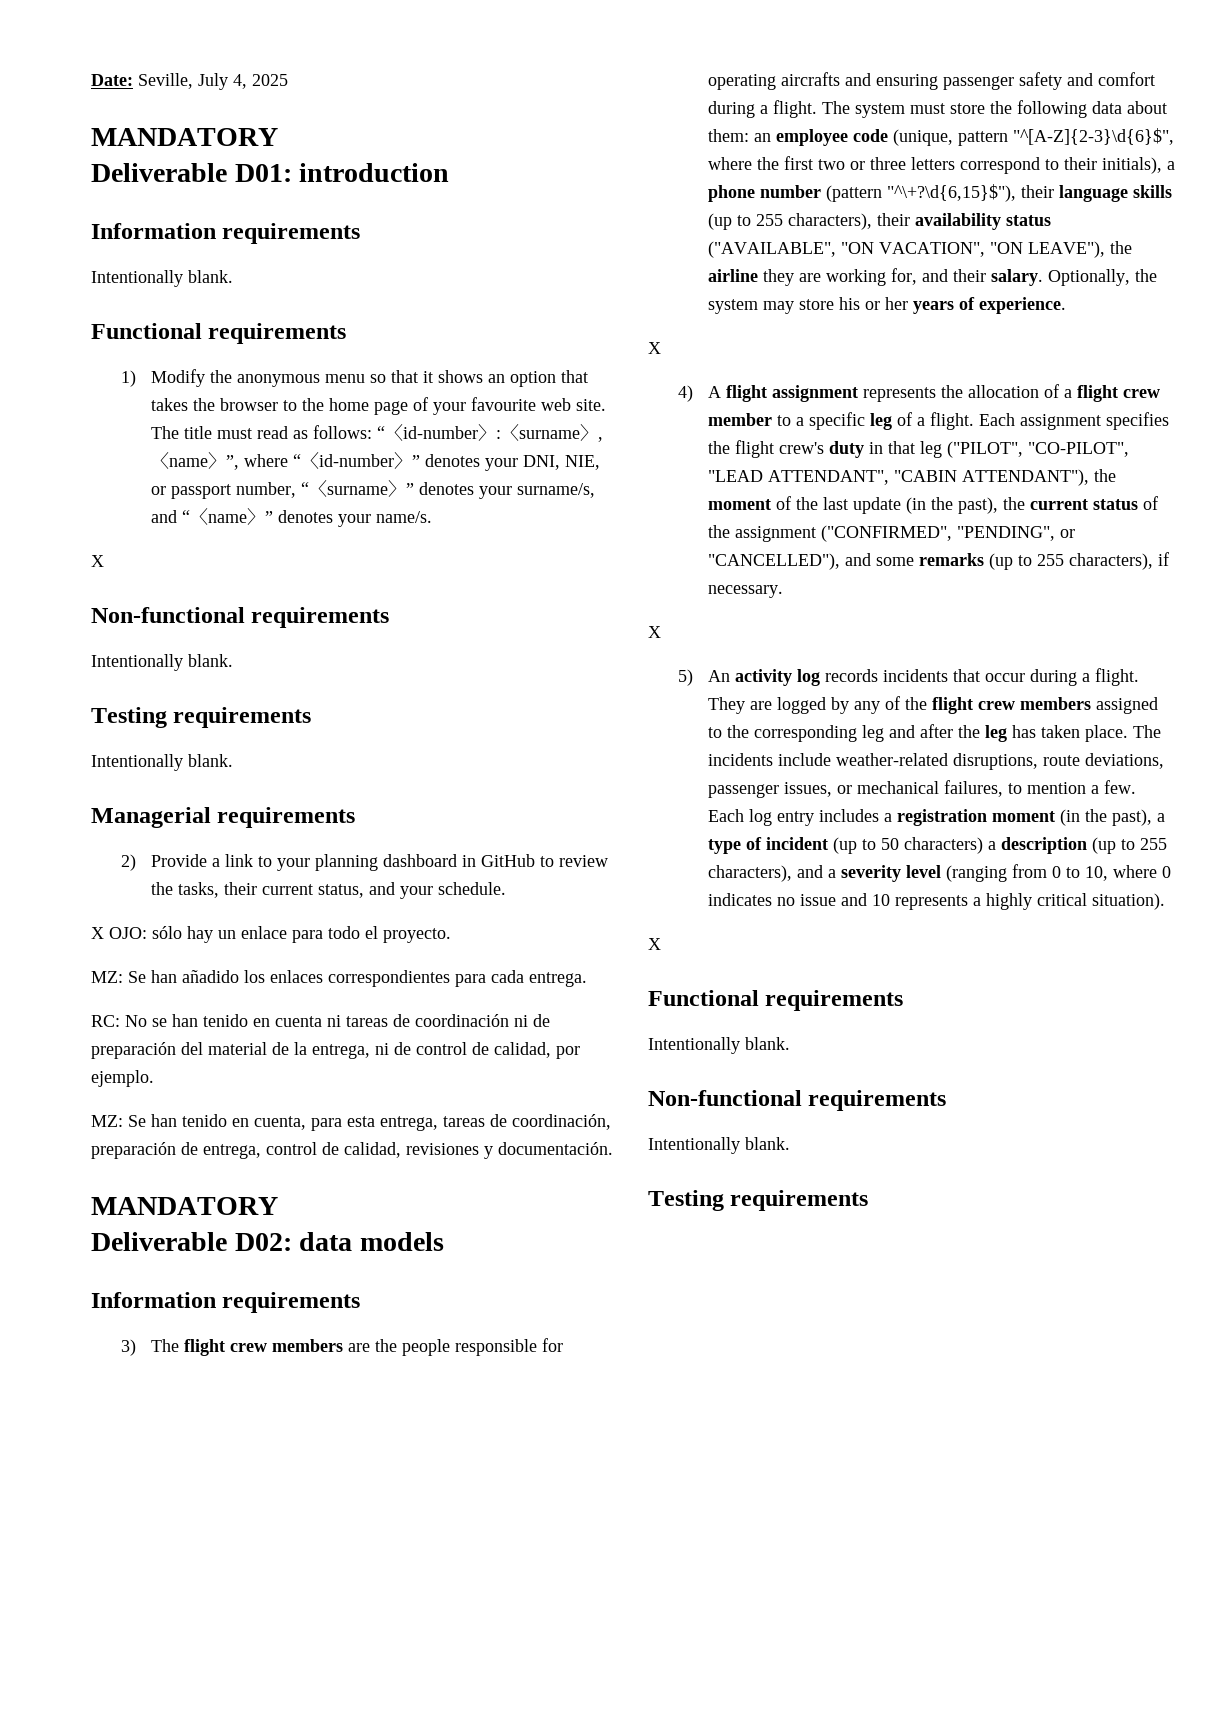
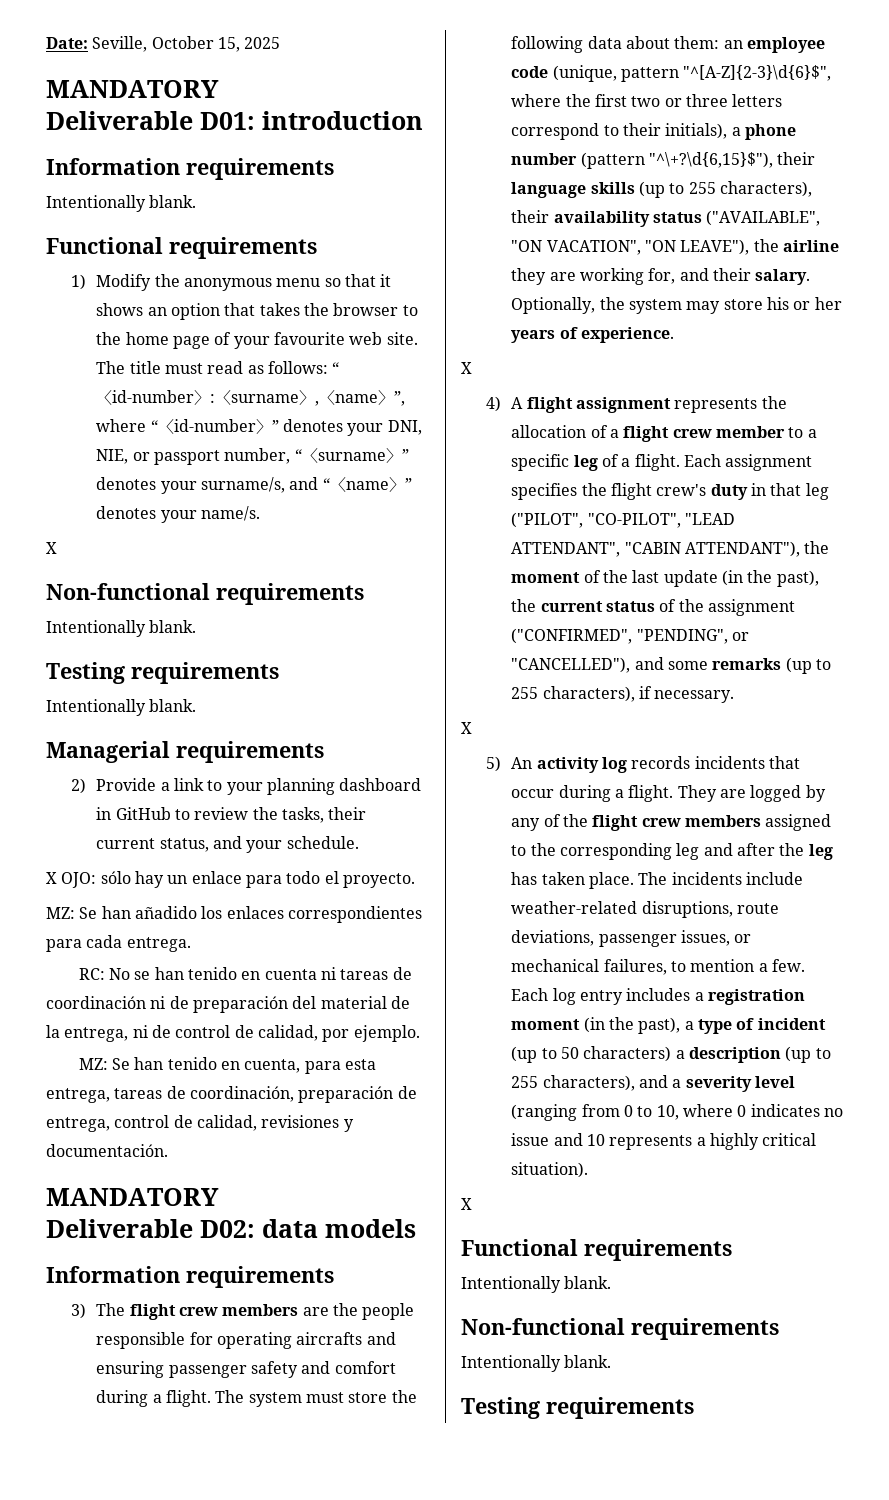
[198,73,247,90] July 4, -> [151,36,240,52] October 15,

